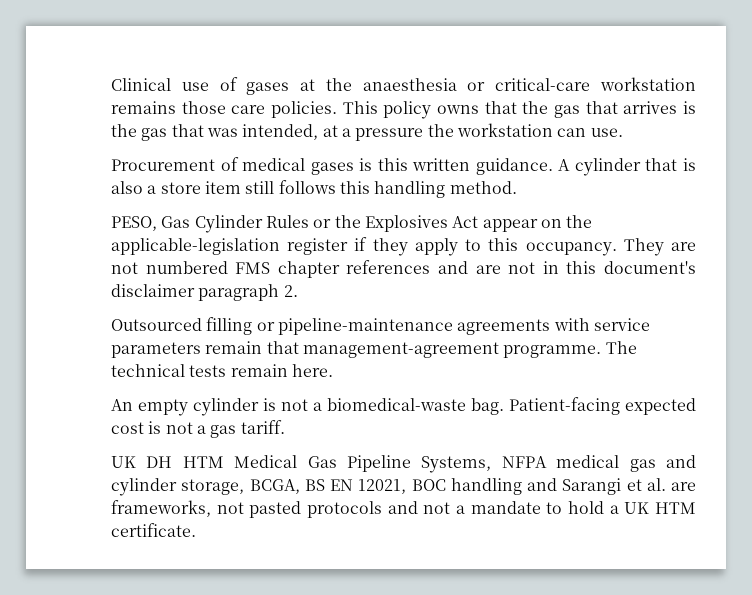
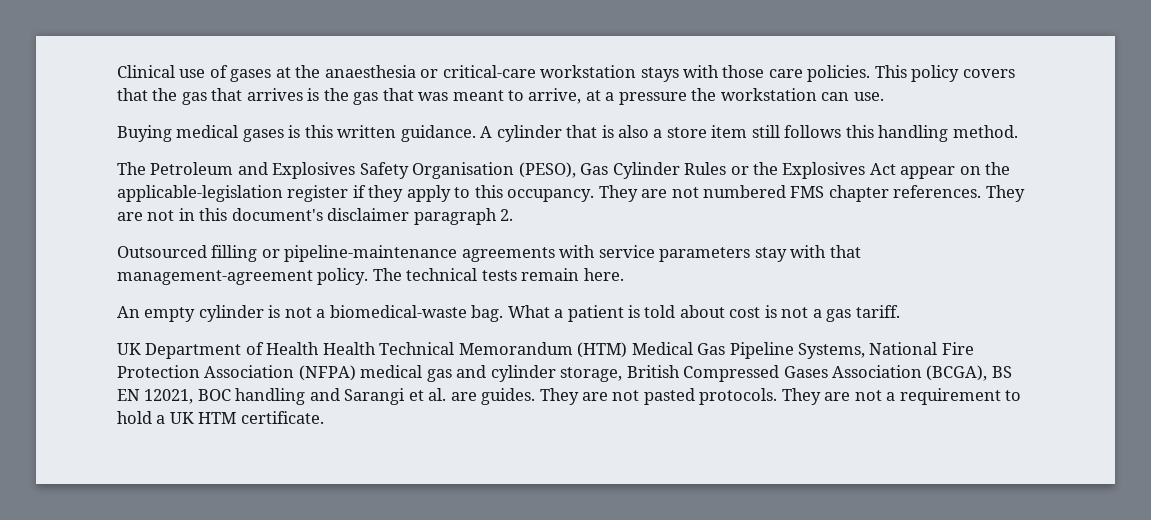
[111,101,176,114] remains -> [640,65,720,82] stays with
[437,105,479,114] owns -> [962,69,1015,78] covers
[242,124,319,140] intended, -> [452,88,582,104] meant to arrive,
[111,157,239,171] Procurement of -> [117,125,172,142] Buying
[111,216,157,231] PESO, -> [117,162,576,179] The Petroleum and Explosives Safety Organisation (PESO),
[346,260,468,274] references and -> [893,185,1025,202] references. They
[205,341,263,354] remain -> [754,245,827,262] stay with
[503,345,602,358] programme. -> [317,268,369,285] policy.
[509,397,696,415] Patient-facing expected -> [507,305,725,322] What a patient is told about
[146,455,547,473] DH HTM Medical Gas Pipeline Systems, NFPA -> [145,342,974,359] [117,365,356,381] Department of Health Health Technical Memorandum (HTM) Medical Gas Pipeline Systems, National Fire Protection Association (NFPA)
[249,479,300,494] BCGA, -> [626,365,988,382] British Compressed Gases Association (BCGA),
[111,500,541,518] frameworks, not pasted protocols and not a mandate -> [481,388,1001,405] guides. They are not pasted protocols. They are not a requirement

